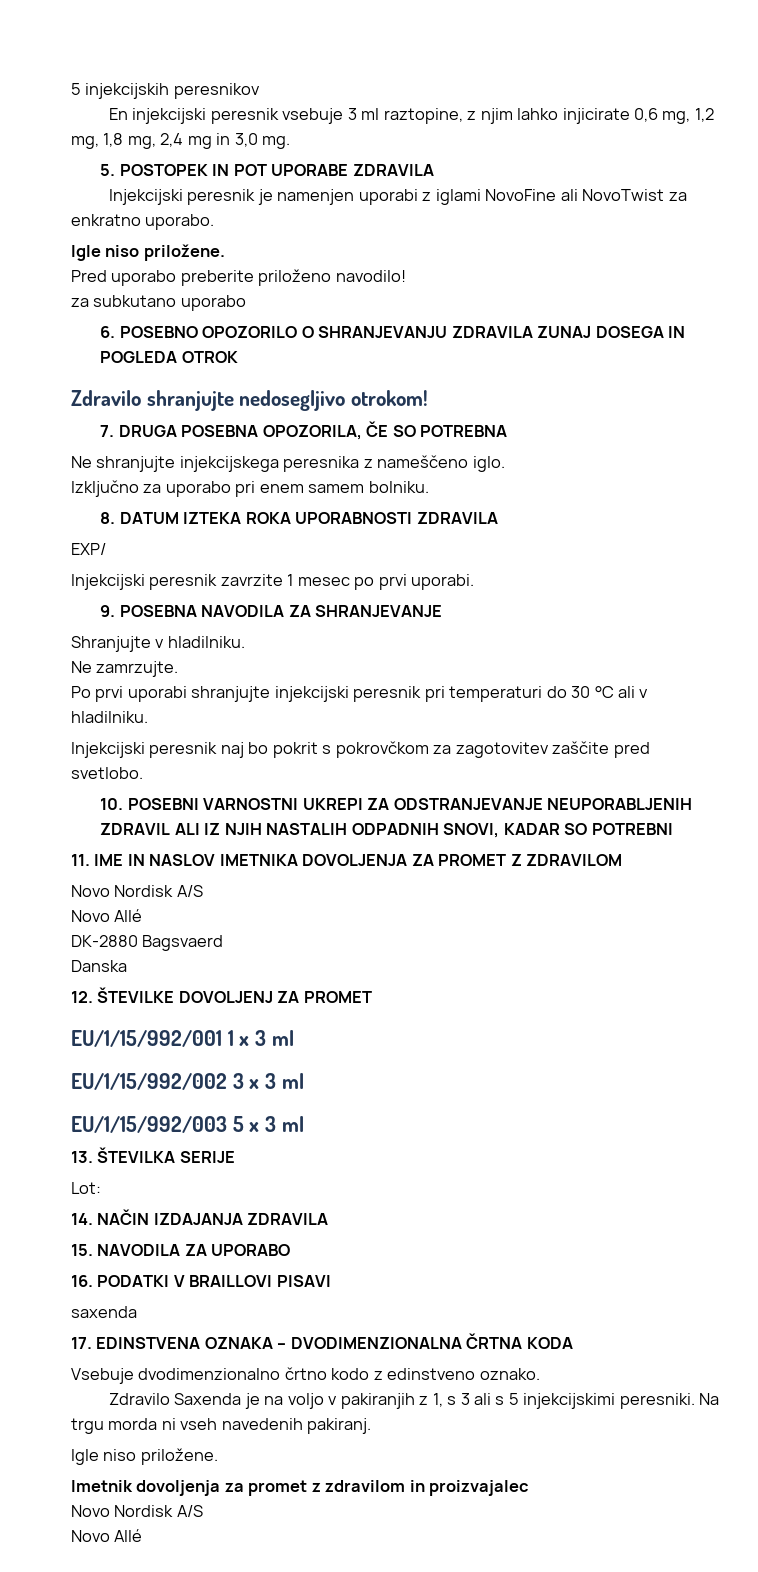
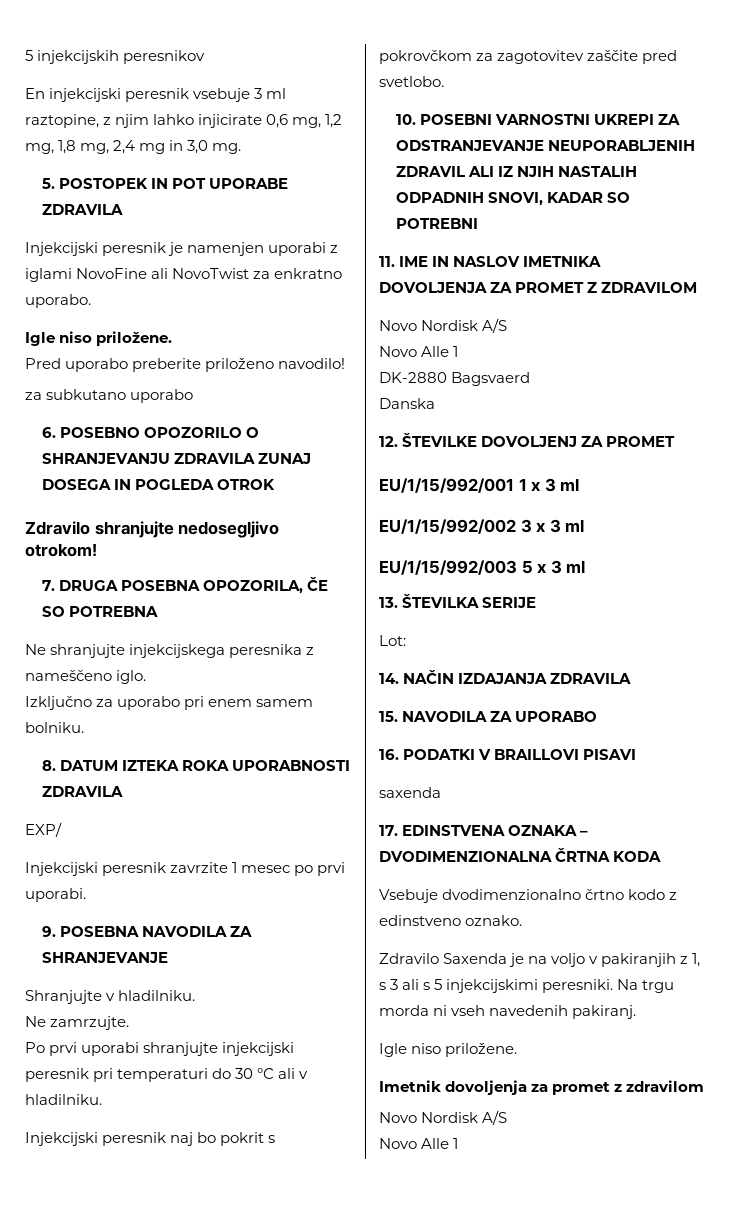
[114,909,143,922] Allé -> [421,346,459,357] Alle 1
[409,1480,530,1496] [71,1505,203,1517] [71,1529,143,1542] in proizvajalec // Novo Nordisk A/S // Novo Allé -> [379,1110,508,1125] [379,1138,459,1149] // Novo Nordisk A/S // Novo Alle 1

